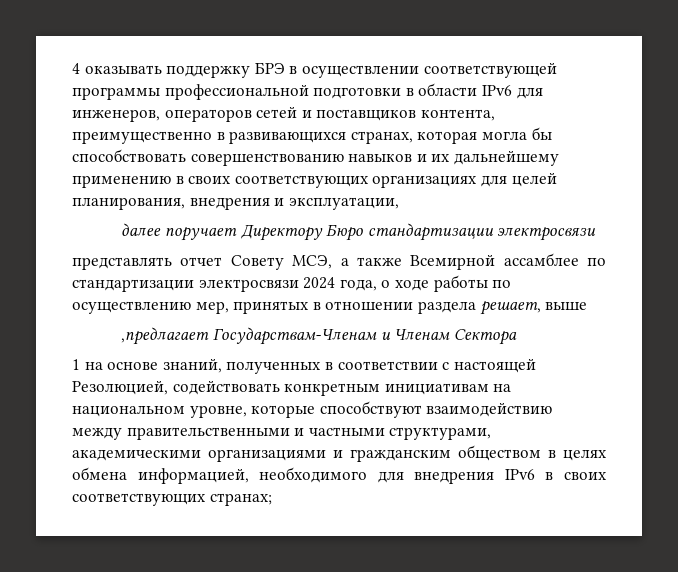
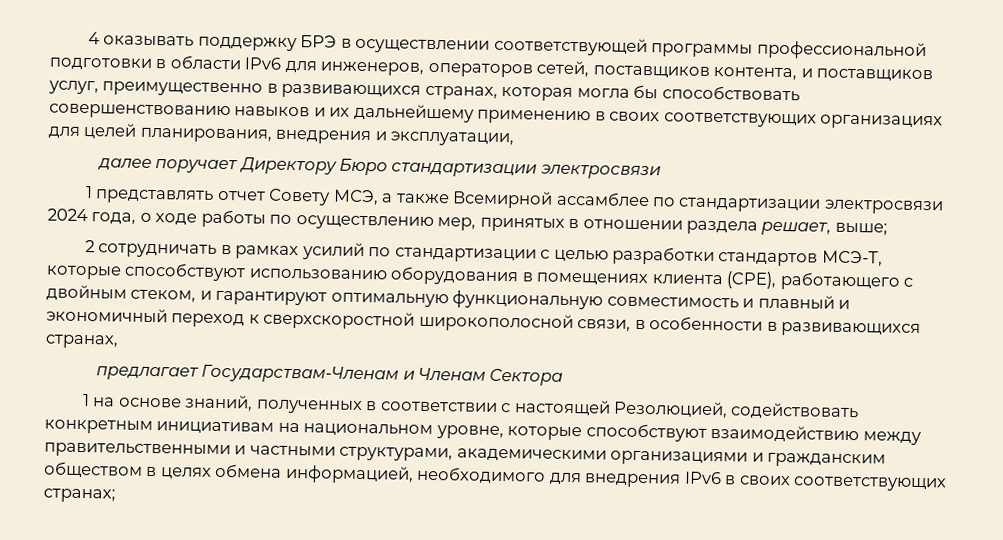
[256,106,298,118] сетей -> [536,60,798,81] сетей, поставщиков контента,
[420,109,495,121] контента, -> [48,80,99,95] услуг,
(597, 234) none -> [84,186,93,199] 1
[545,302,588,311] [121,327,210,345] выше // ,предлагает -> [834,222,888,236] [84,240,883,267] [46,262,914,291] [46,284,851,310] [46,307,922,338] [45,334,119,349] [95,366,199,381] выше; // 2 сотрудничать в рамках усилий по стандартизации с целью разработки стандартов МСЭ-Т, которые способствуют использованию оборудования в помещениях клиента (CPE), работающего с двойным стеком, и гарантируют оптимальную функциональную совместимость и плавный и экономичный переход к сверхскоростной широкополосной связи, в особенности в развивающихся странах, // предлагает

